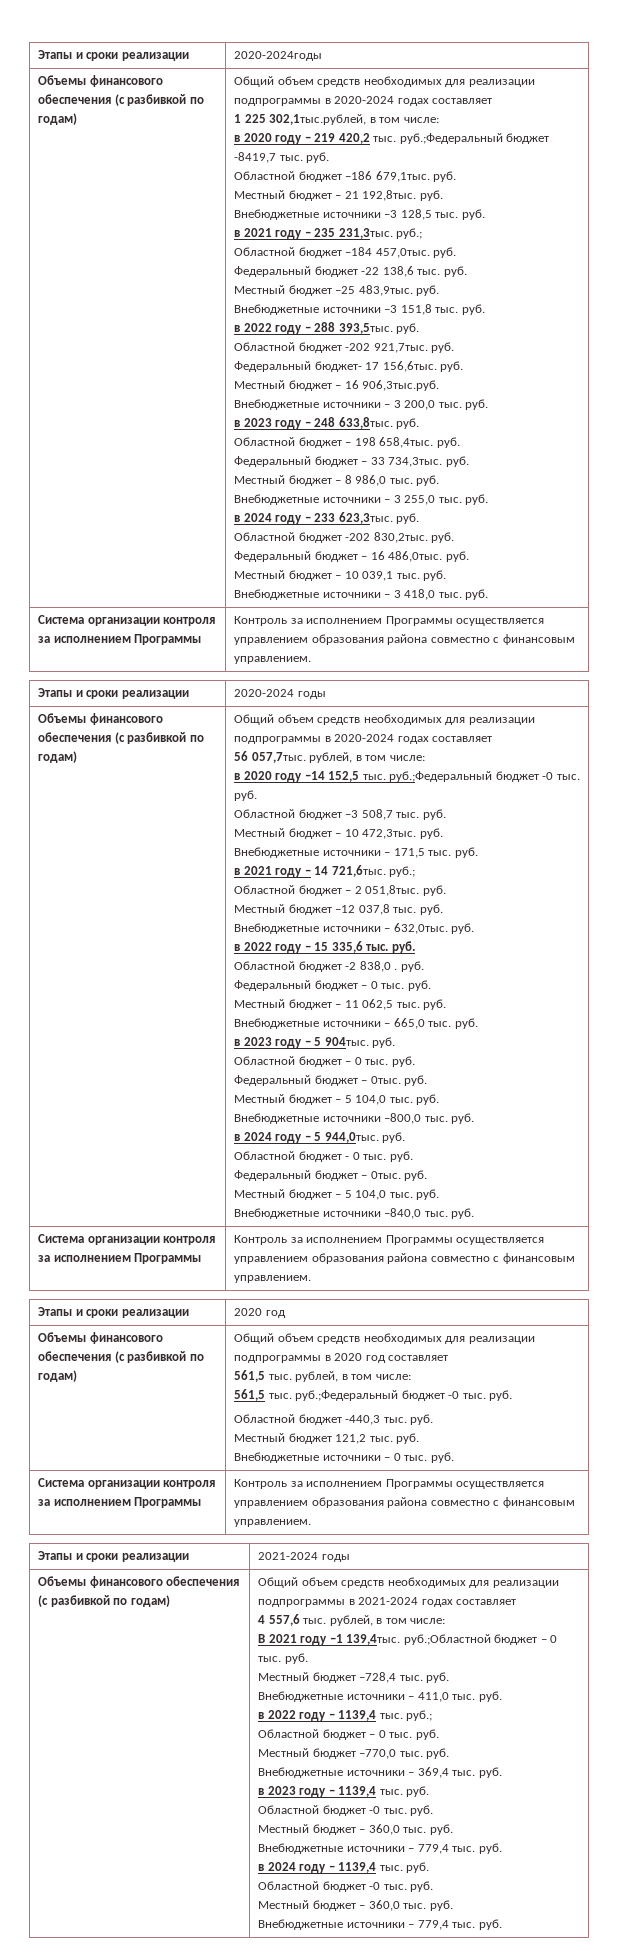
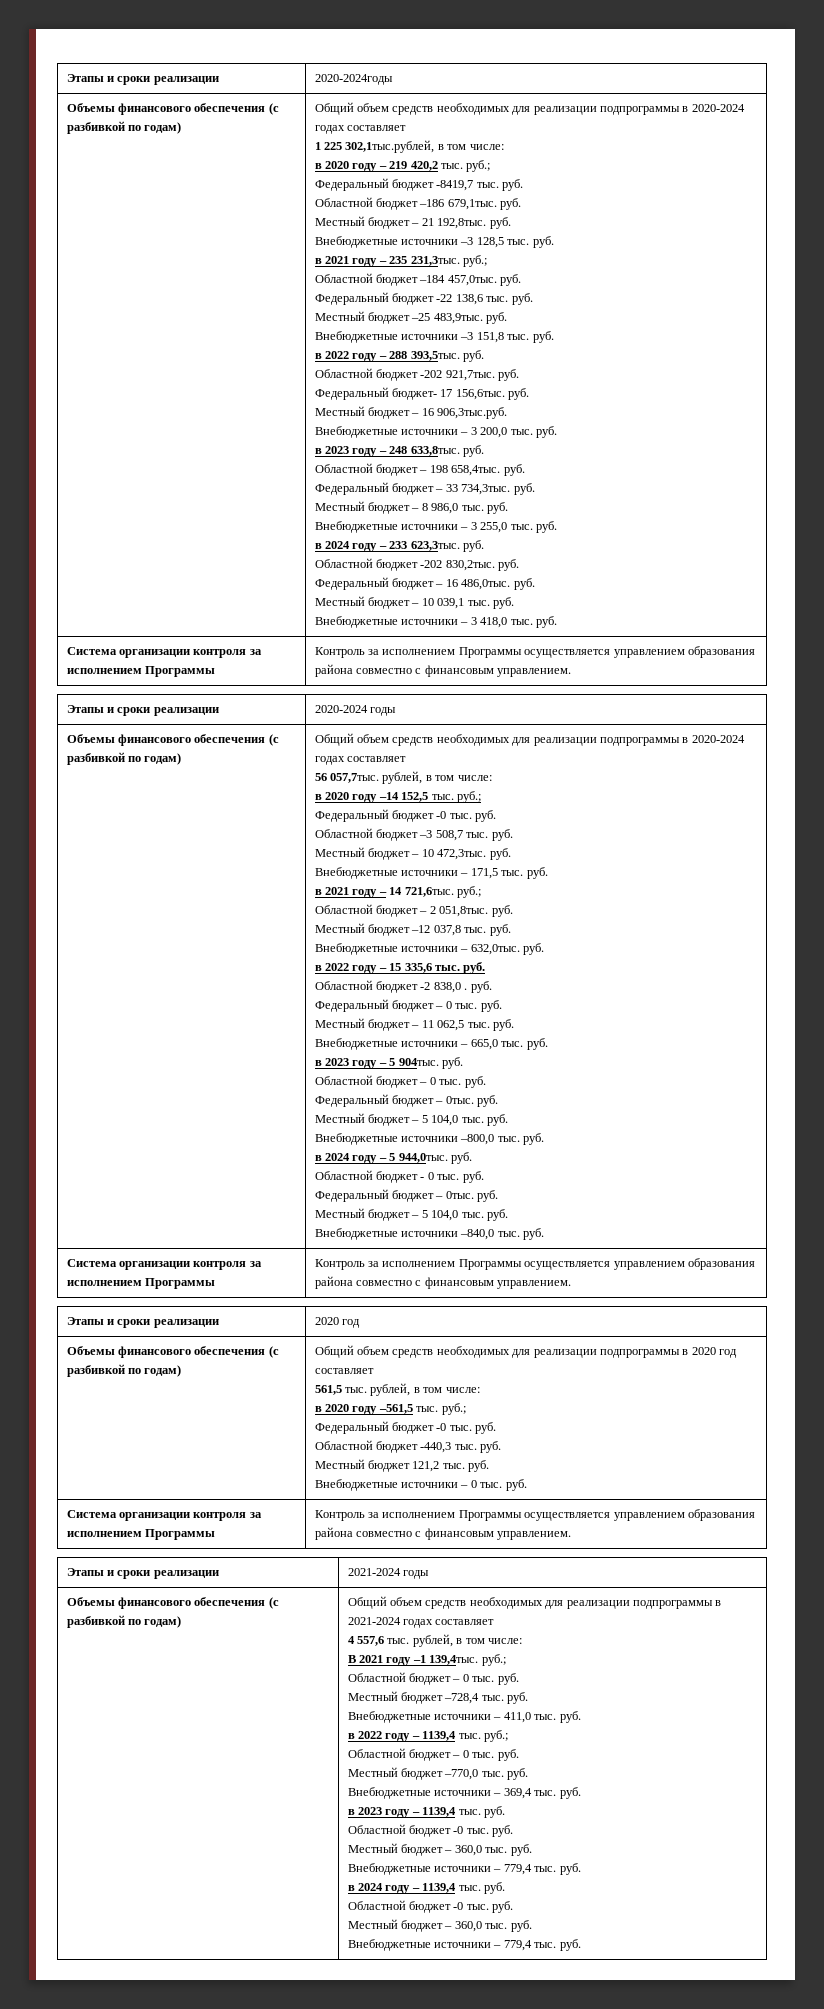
[399,133,503,144] руб.;Федеральный -> [466,160,491,172] [314,178,389,191] руб.; // Федеральный
[389,771,493,782] руб.;Федеральный -> [456,791,481,803] [314,809,389,822] руб.; // Федеральный
[234,1389,399,1401] 561,5 тыс. руб.;Федеральный -> [314,1403,466,1415] [314,1421,389,1434] в 2020 году –561,5 тыс. руб.; // Федеральный
[403,1634,491,1645] руб.;Областной -> [481,1654,506,1666] [347,1672,406,1682] руб.; // Областной

